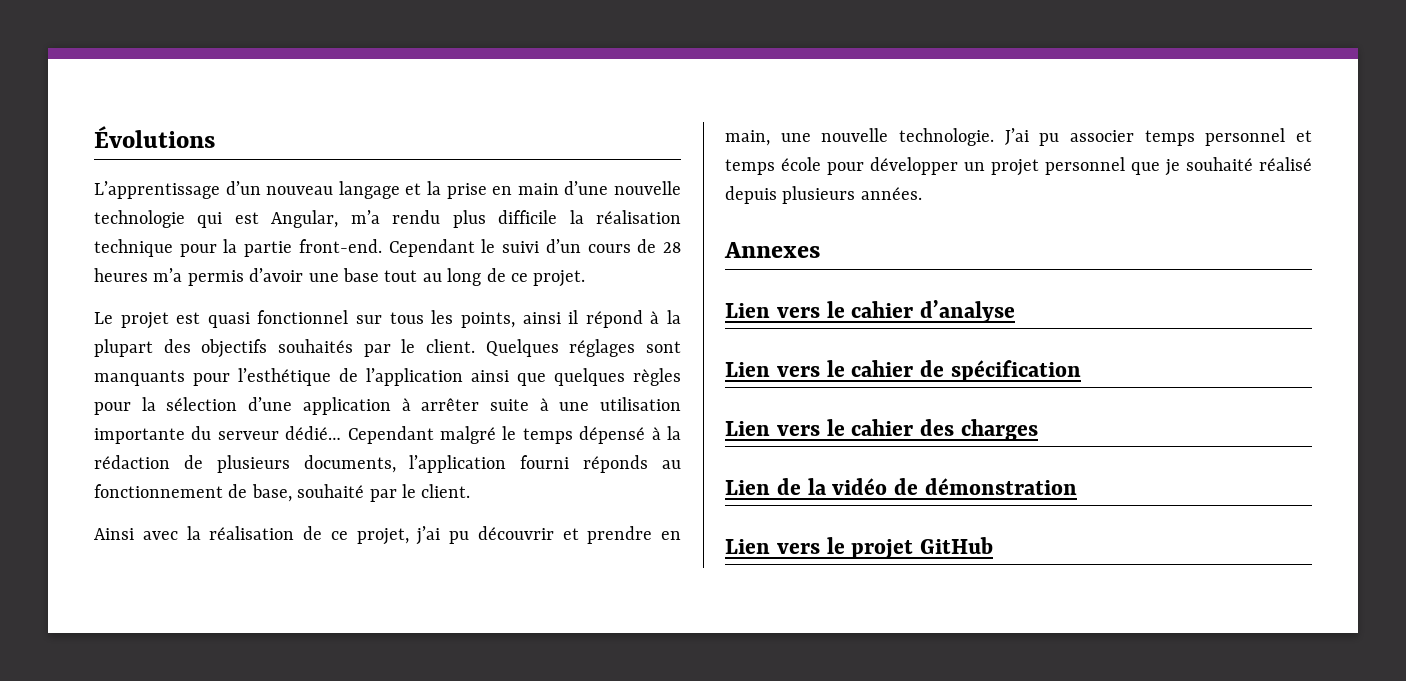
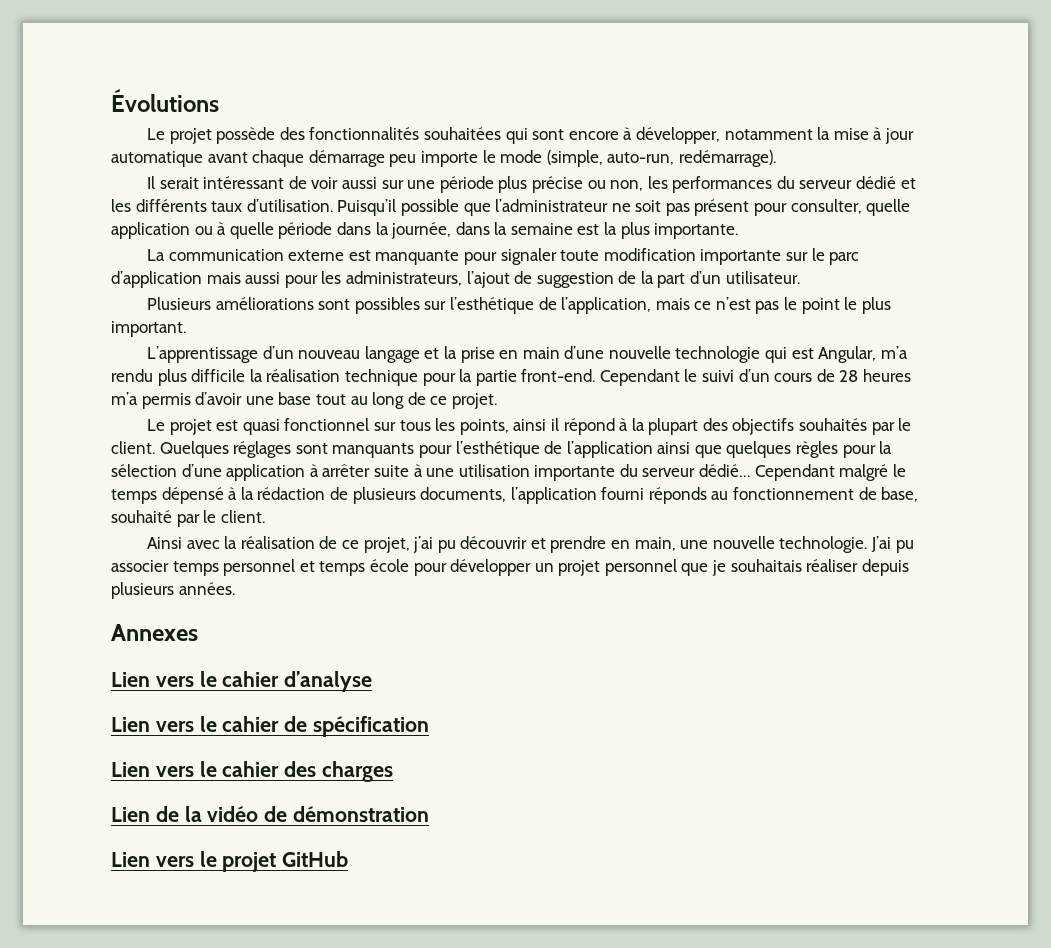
(215, 137) none -> [147,127,914,144] [111,150,776,167] [147,176,916,193] [111,199,911,216] [111,222,739,239] [147,248,860,265] [111,271,800,288] [147,297,891,314] [111,321,186,337] // Le projet possède des fonctionnalités souhaitées qui sont encore à développer, notamment la mise à jour automatique avant chaque démarrage peu importe le mode (simple, auto-run, redémarrage). // Il serait intéressant de voir aussi sur une période plus précise ou non, les performances du serveur dédié et les différents taux d’utilisation. Puisqu’il possible que l’administrateur ne soit pas présent pour consulter, quelle application ou à quelle période dans la journée, dans la semaine est la plus importante. // La communication externe est manquante pour signaler toute modification importante sur le parc d’application mais aussi pour les administrateurs, l’ajout de suggestion de la part d’un utilisateur. // Plusieurs améliorations sont possibles sur l’esthétique de l’application, mais ce n’est pas le point le plus important.
[1186,157,1312,171] souhaité réalisé -> [730,559,859,572] souhaitais réaliser

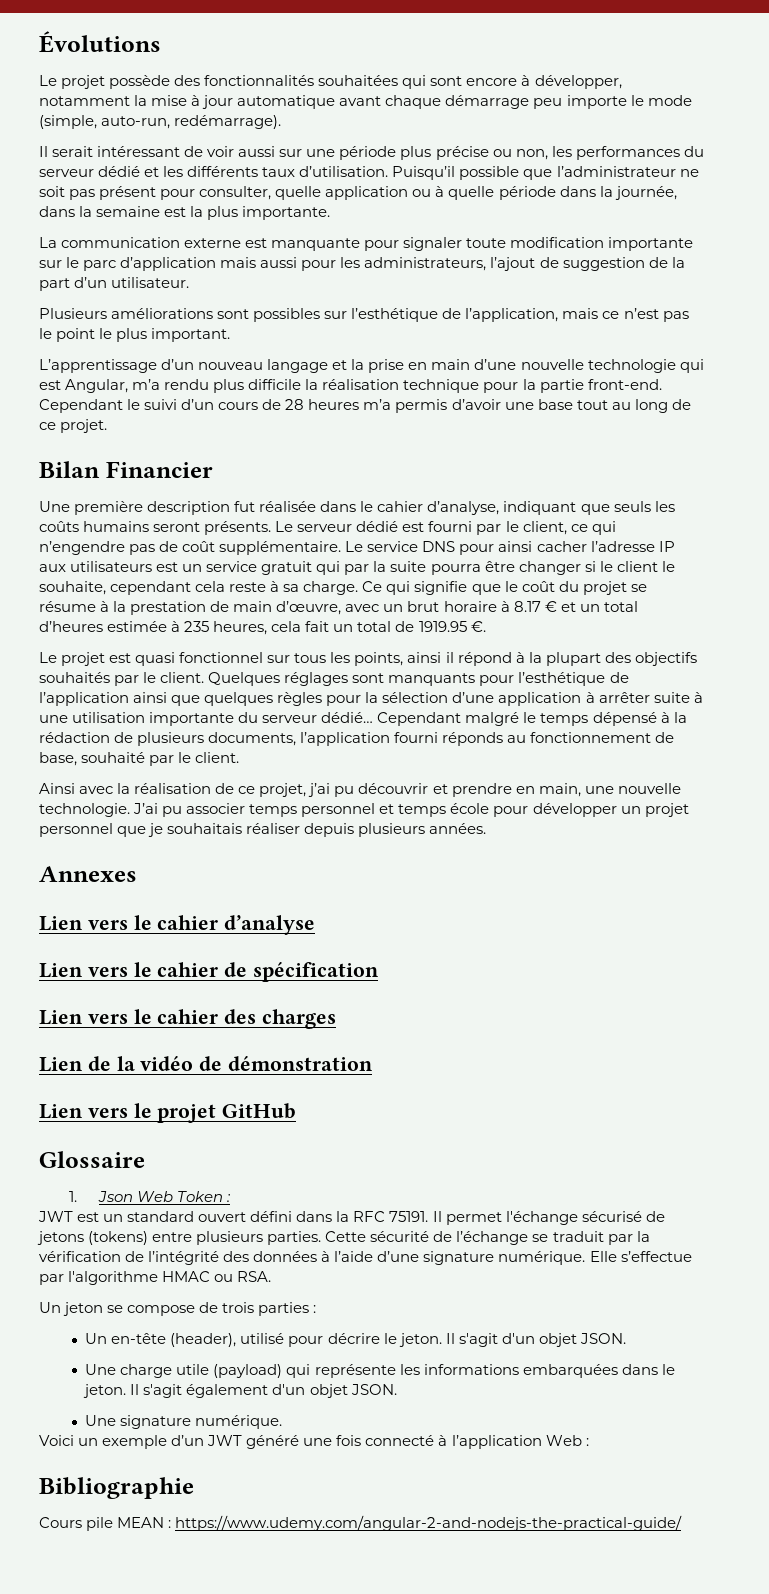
(497, 401) none -> [39,461,213,478] [39,501,675,515] [39,521,616,535] [39,541,675,555] [39,561,675,575] [39,581,647,595] [39,601,638,615] [39,621,486,635] // Bilan Financier // Une première description fut réalisée dans le cahier d’analyse, indiquant que seuls les coûts humains seront présents. Le serveur dédié est fourni par le client, ce qui n’engendre pas de coût supplémentaire. Le service DNS pour ainsi cacher l’adresse IP aux utilisateurs est un service gratuit qui par la suite pourra être changer si le client le souhaite, cependant cela reste à sa charge. Ce qui signifie que le coût du projet se résume à la prestation de main d’œuvre, avec un brut horaire à 8.17 € et un total d’heures estimée à 235 heures, cela fait un total de 1919.95 €.
(349, 859) none -> [39,1151,145,1168] [68,1191,231,1202] [38,1211,665,1225] [37,1231,650,1245] [39,1251,692,1265] [39,1271,272,1285] [39,1302,317,1316] [85,1333,626,1347] [85,1364,675,1378] [83,1384,397,1398] [85,1415,283,1429] [39,1435,589,1449] [39,1477,194,1499] [39,1515,683,1531] // Glossaire // 1. Json Web Token : // JWT est un standard ouvert défini dans la RFC 75191. Il permet l'échange sécurisé de jetons (tokens) entre plusieurs parties. Cette sécurité de l’échange se traduit par la vérification de l’intégrité des données à l’aide d’une signature numérique. Elle s’effectue par l'algorithme HMAC ou RSA. // Un jeton se compose de trois parties : // Un en-tête (header), utilisé pour décrire le jeton. Il s'agit d'un objet JSON. // Une charge utile (payload) qui représente les informations embarquées dans le jeton. Il s'agit également d'un objet JSON. // Une signature numérique. // Voici un exemple d’un JWT généré une fois connecté à l’application Web : // Bibliographie // Cours pile MEAN : https://www.udemy.com/angular-2-and-nodejs-the-practical-guide/

